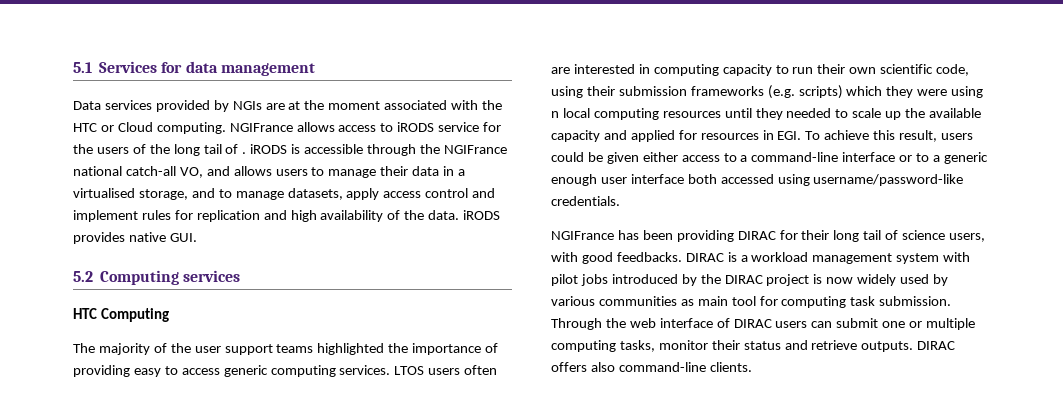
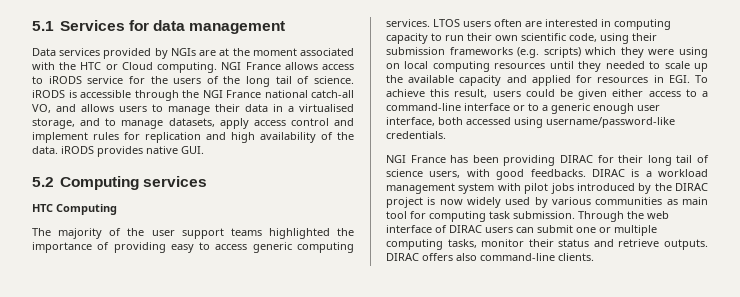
[229,123,293,132] NGIFrance -> [221,62,281,70] NGI France
[242,152,247,154] . -> [313,76,354,84] science.
[443,145,507,154] NGIFrance -> [202,90,261,98] NGI France
[551,111,559,118] n -> [386,63,400,69] on
[630,174,684,184] interface -> [386,117,435,126] interface,
[551,231,614,240] NGIFrance -> [386,155,446,163] NGI France

